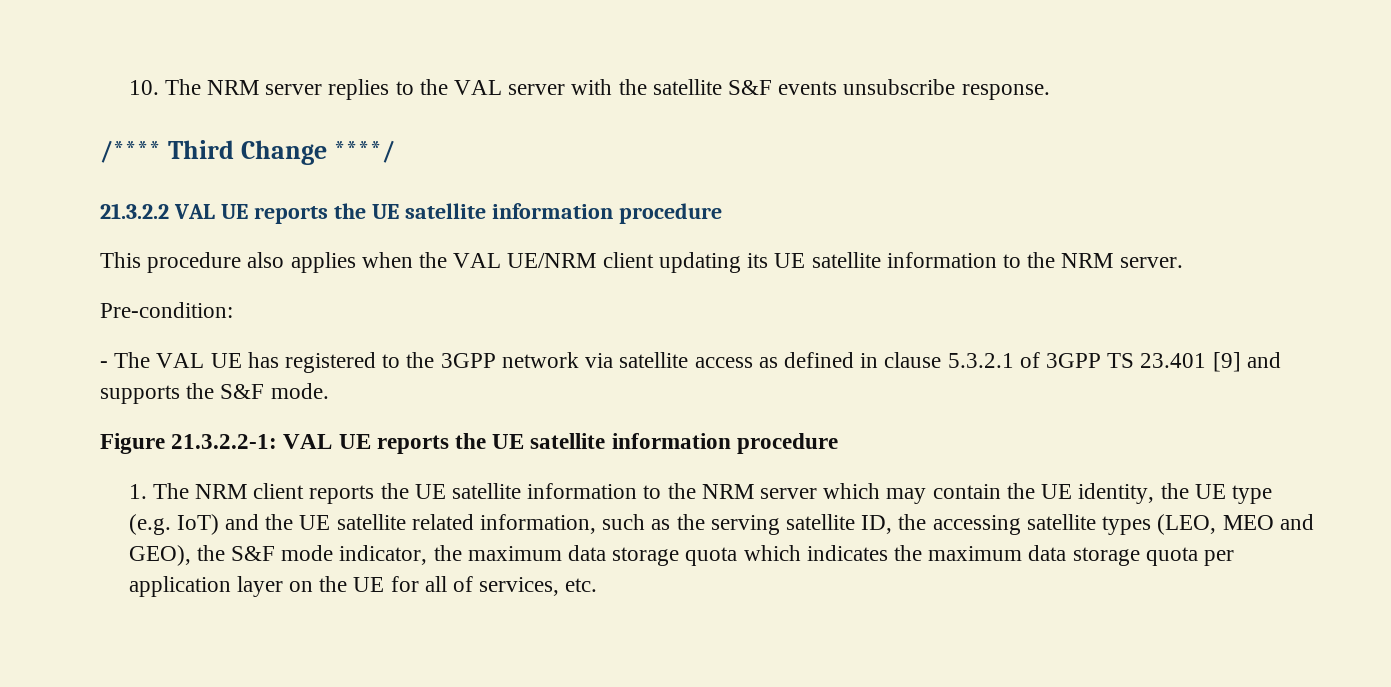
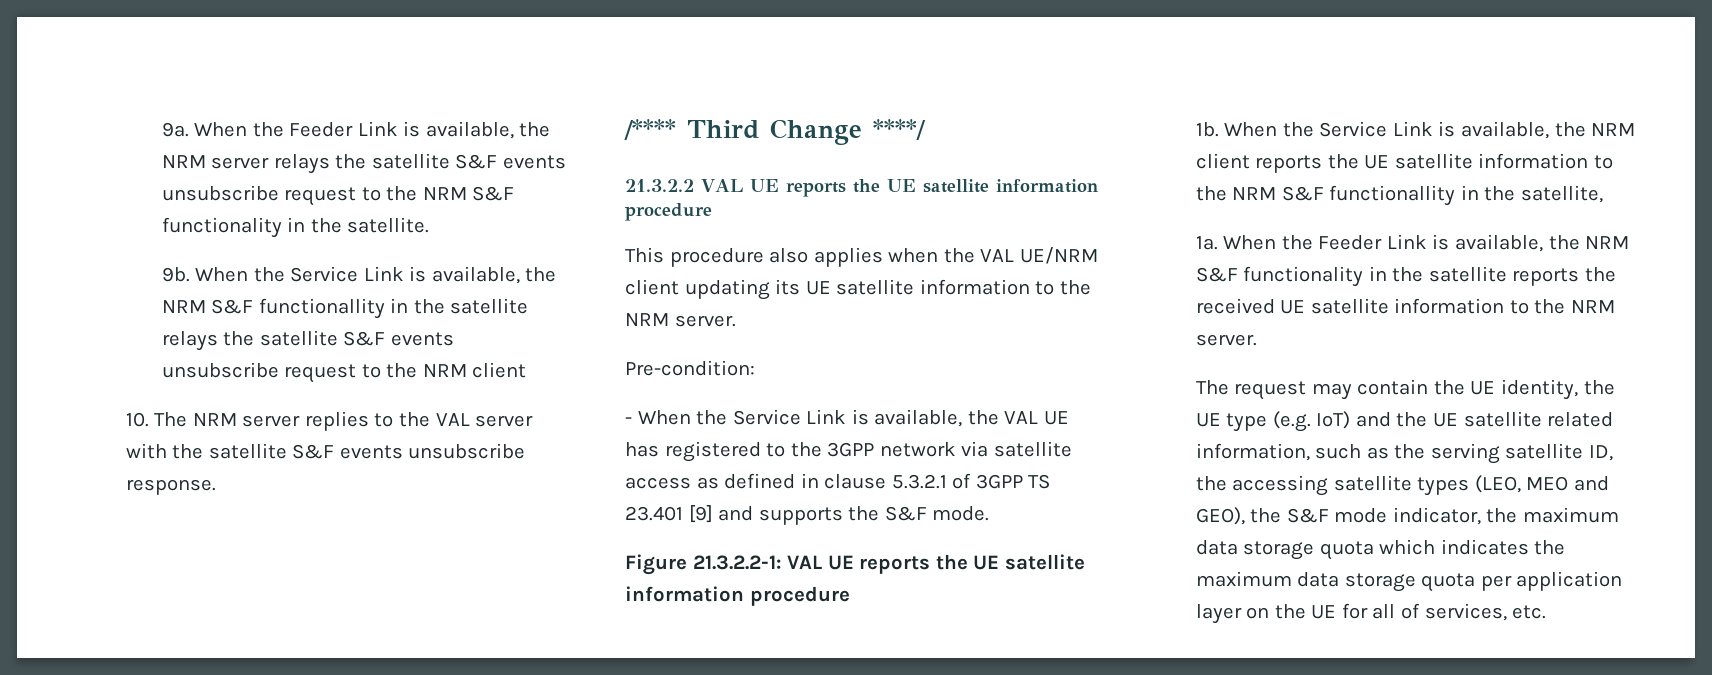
(128, 87) none -> [161,121,551,139] [161,153,566,174] [161,185,515,206] [161,217,430,238] [161,266,557,284] [161,298,529,319] [161,330,454,351] [161,362,527,383] 9a. When the Feeder Link is available, the NRM server relays the satellite S&F events unsubscribe request to the NRM S&F functionality in the satellite. // 9b. When the Service Link is available, the NRM S&F functionallity in the satellite relays the satellite S&F events unsubscribe request to the NRM client //
[114,352,151,368] The -> [637,409,999,427] When the Service Link is available, the
[128,483,189,499] 1. The -> [1195,121,1586,139] 1b. When the Service Link is available, the
[760,483,881,499] server which -> [1281,185,1603,206] [1195,234,1630,252] [1195,266,1616,287] [1195,298,1615,314] [1195,334,1257,346] [1195,380,1307,400] S&F functionallity in the satellite, // 1a. When the Feeder Link is available, the NRM S&F functionality in the satellite reports the received UE satellite information to the NRM server. // The request

